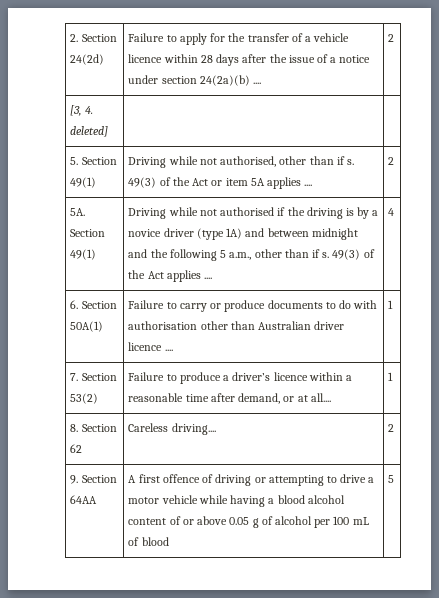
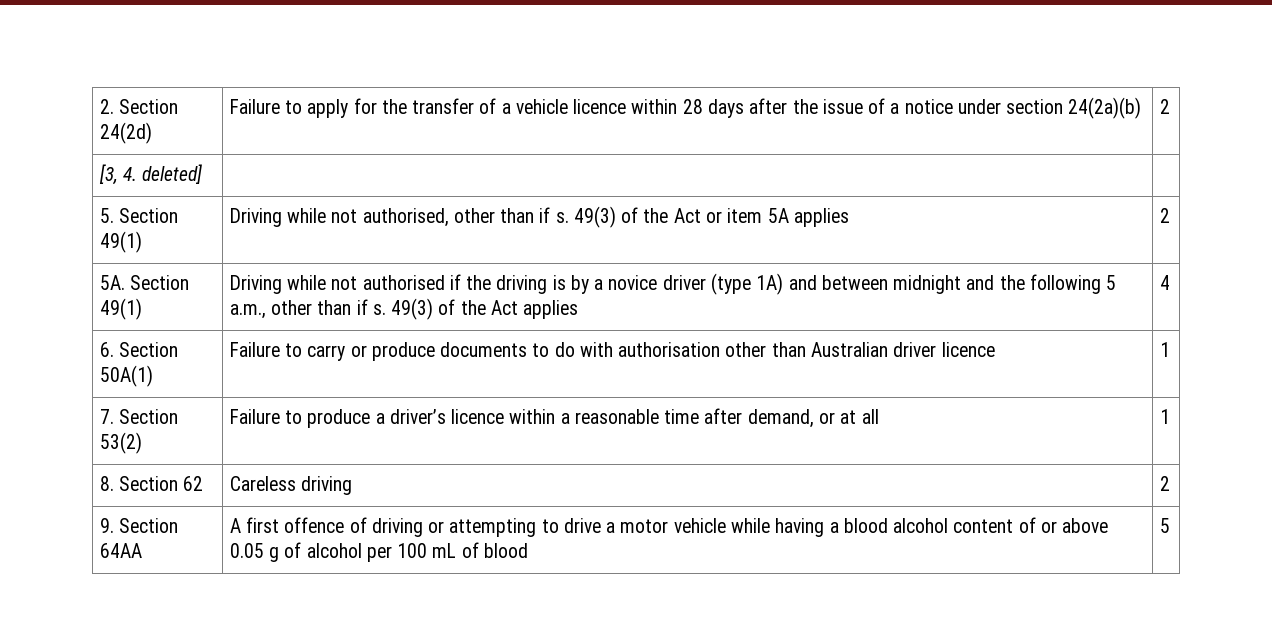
[253,82,262,84] .... -> (1142, 108) none
[304,184,313,186] .... -> (849, 217) none
[204,277,213,279] .... -> (579, 309) none
[164,349,173,351] .... -> (995, 349) none
[310,393,331,402] all.... -> [861,409,879,424] all
[171,423,216,435] driving.... -> [301,476,353,495] driving

